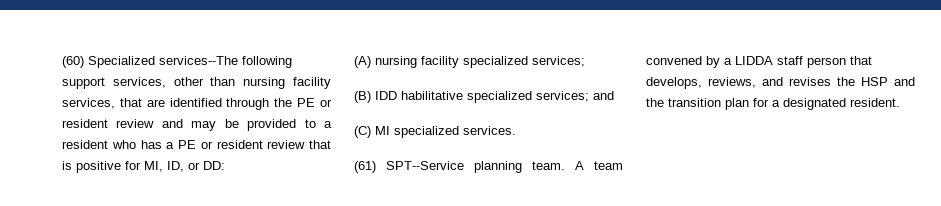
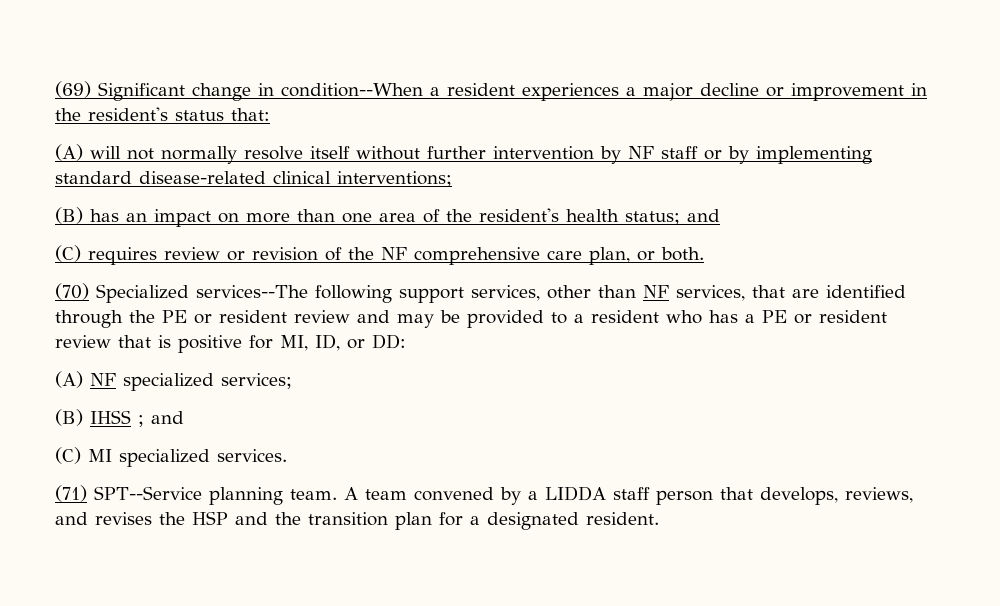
[62,56,84,68] (60) -> [55,81,927,101] [55,107,270,121] [55,144,872,164] [55,171,452,187] [55,207,720,227] [55,245,704,265] [55,283,89,300] (69) Significant change in condition--When a resident experiences a major decline or improvement in the resident's status that: // (A) will not normally resolve itself without further intervention by NF staff or by implementing standard disease-related clinical interventions; // (B) has an impact on more than one area of the resident's health status; and // (C) requires review or revision of the NF comprehensive care plan, or both. // (70)
[243,77,331,89] nursing facility -> [643,285,669,298] NF
[375,56,459,68] nursing facility -> [90,373,116,386] NF
[375,91,589,103] IDD habilitative specialized services; -> [90,410,144,427] IHSS ;
[354,161,376,173] (61) -> [55,485,87,502] (71)

